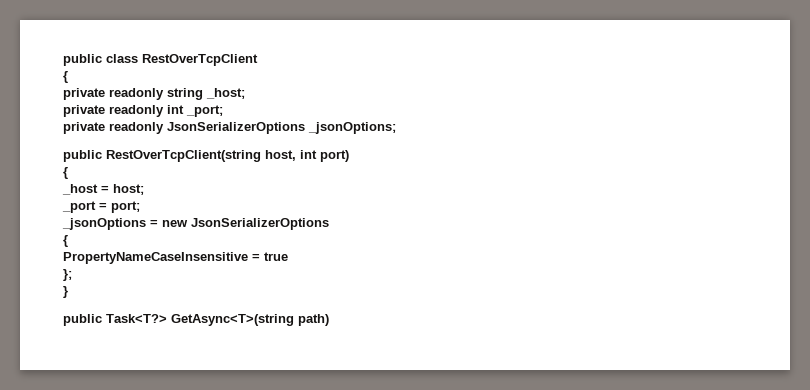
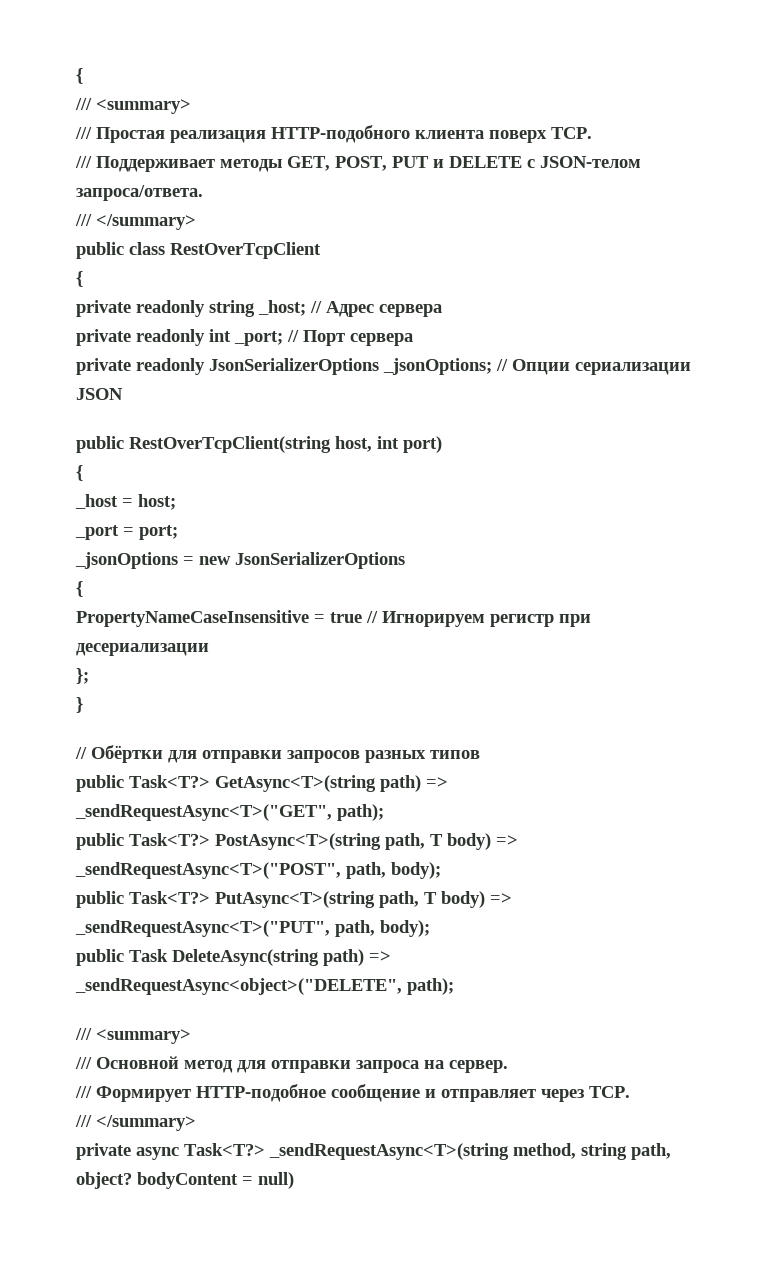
(63, 60) none -> [76,68,83,84] [75,98,191,114] [75,125,592,143] [75,156,641,172] [76,185,203,201] [75,214,196,230] { // /// <summary> // /// Простая реализация HTTP-подобного клиента поверх TCP. // /// Поддерживает методы GET, POST, PUT и DELETE с JSON-телом запроса/ответа. // /// </summary> //
(245, 93) none -> [310,301,442,317] // Адрес сервера
(223, 111) none -> [287,330,413,346] // Порт сервера
(396, 128) none -> [496,359,691,375] [76,388,123,400] // Опции сериализации JSON
[63,269,72,281] [63,286,68,298] [63,314,329,326] // }; // } // public Task<T?> GetAsync<T>(string path) -> [366,611,591,627] [76,643,209,656] [76,668,89,684] [76,697,83,713] [75,745,480,763] [76,775,448,792] [75,804,384,821] [76,833,518,850] [75,862,441,879] [76,891,512,908] [75,920,430,937] [76,949,391,966] [75,978,454,995] [75,1028,191,1044] [75,1056,508,1073] [75,1084,630,1102] [75,1115,196,1131] [76,1143,671,1160] [76,1172,294,1189] // Игнорируем регистр при десериализации // }; // } // // Обёртки для отправки запросов разных типов // public Task<T?> GetAsync<T>(string path) => _sendRequestAsync<T>("GET", path); // public Task<T?> PostAsync<T>(string path, T body) => _sendRequestAsync<T>("POST", path, body); // public Task<T?> PutAsync<T>(string path, T body) => _sendRequestAsync<T>("PUT", path, body); // public Task DeleteAsync(string path) => _sendRequestAsync<object>("DELETE", path); // /// <summary> // /// Основной метод для отправки запроса на сервер. // /// Формирует HTTP-подобное сообщение и отправляет через TCP. // /// </summary> // private async Task<T?> _sendRequestAsync<T>(string method, string path, object? bodyContent = null)

